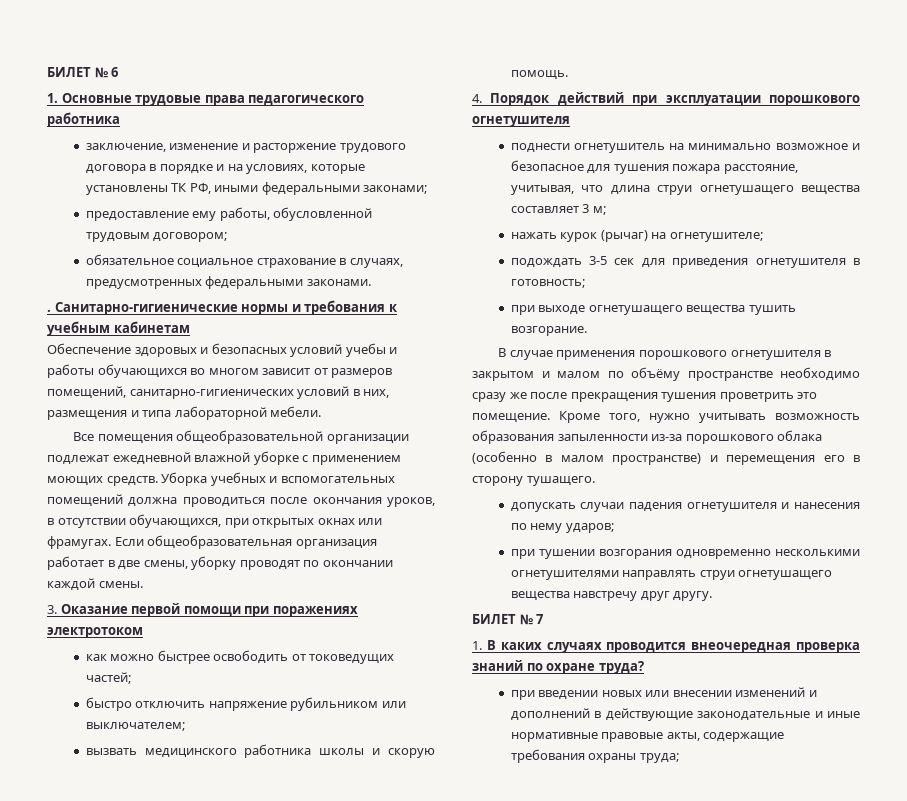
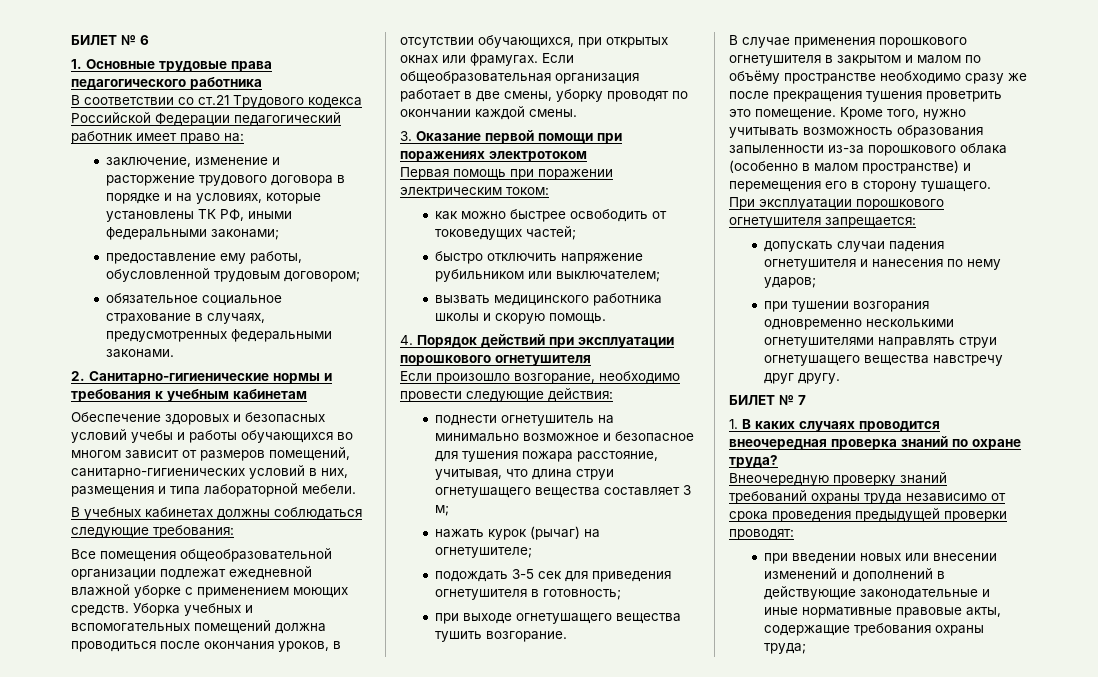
(120, 119) none -> [71,95,362,108] [71,112,341,126] [71,131,244,144] // В соответствии со ст.21 Трудового кодекса Российской Федерации педагогический работник имеет право на:
[47,309,51,312] . -> [71,371,85,381] 2.
(322, 411) none -> [71,507,362,520] [71,525,234,538] // В учебных кабинетах должны соблюдаться следующие требования:
(143, 632) none -> [400,167,613,180] [400,187,549,198] // Первая помощь при поражении электрическим током:
(570, 121) none -> [400,371,680,384] [400,388,613,402] // Если произошло возгорание, необходимо провести следующие действия:
(595, 481) none -> [729,197,944,210] [729,217,916,228] // При эксплуатации порошкового огнетушителя запрещается:
(644, 667) none -> [729,472,947,486] [729,490,1006,504] [729,508,1007,522] [729,529,794,540] // Внеочередную проверку знаний требований охраны труда независимо от срока проведения предыдущей проверки проводят:

